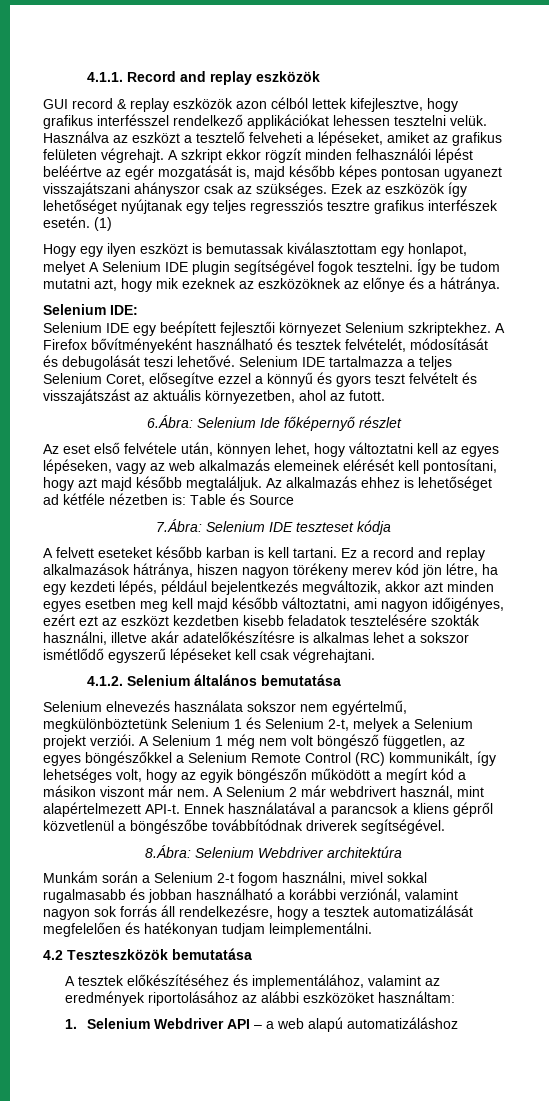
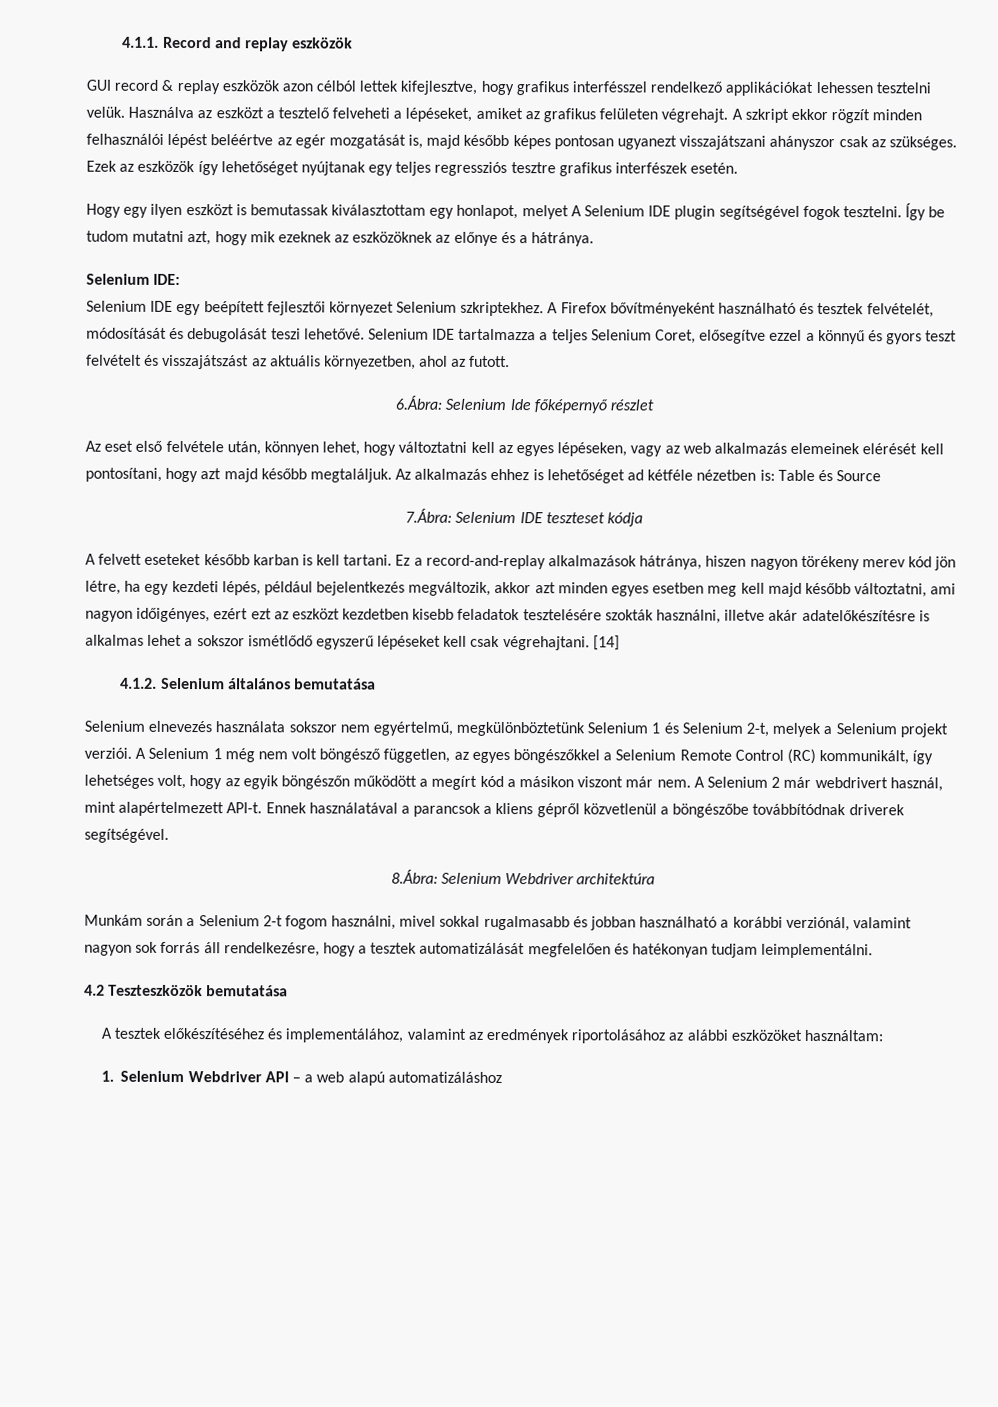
[94,217,112,231] (1) -> (739, 168) none
[373,547,485,561] record and replay -> [425,554,546,570] record-and-replay
(375, 655) none -> [592,635,620,651] [14]

